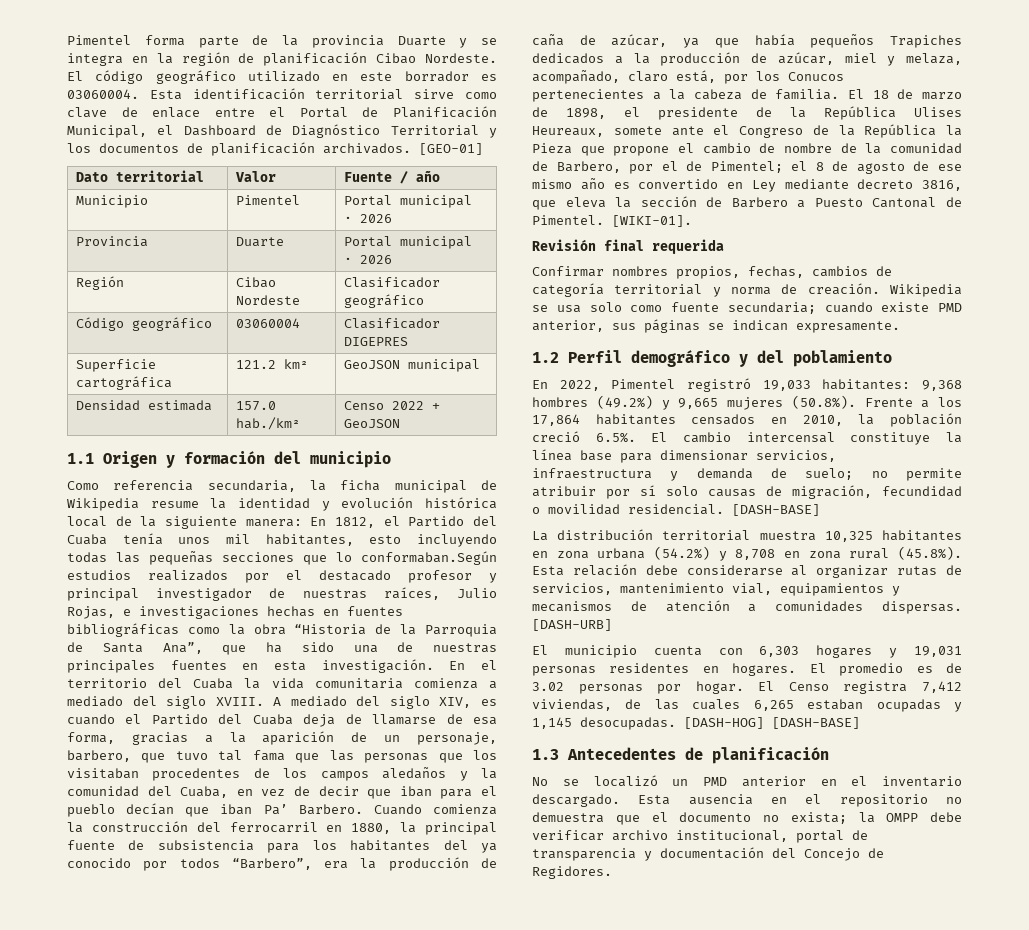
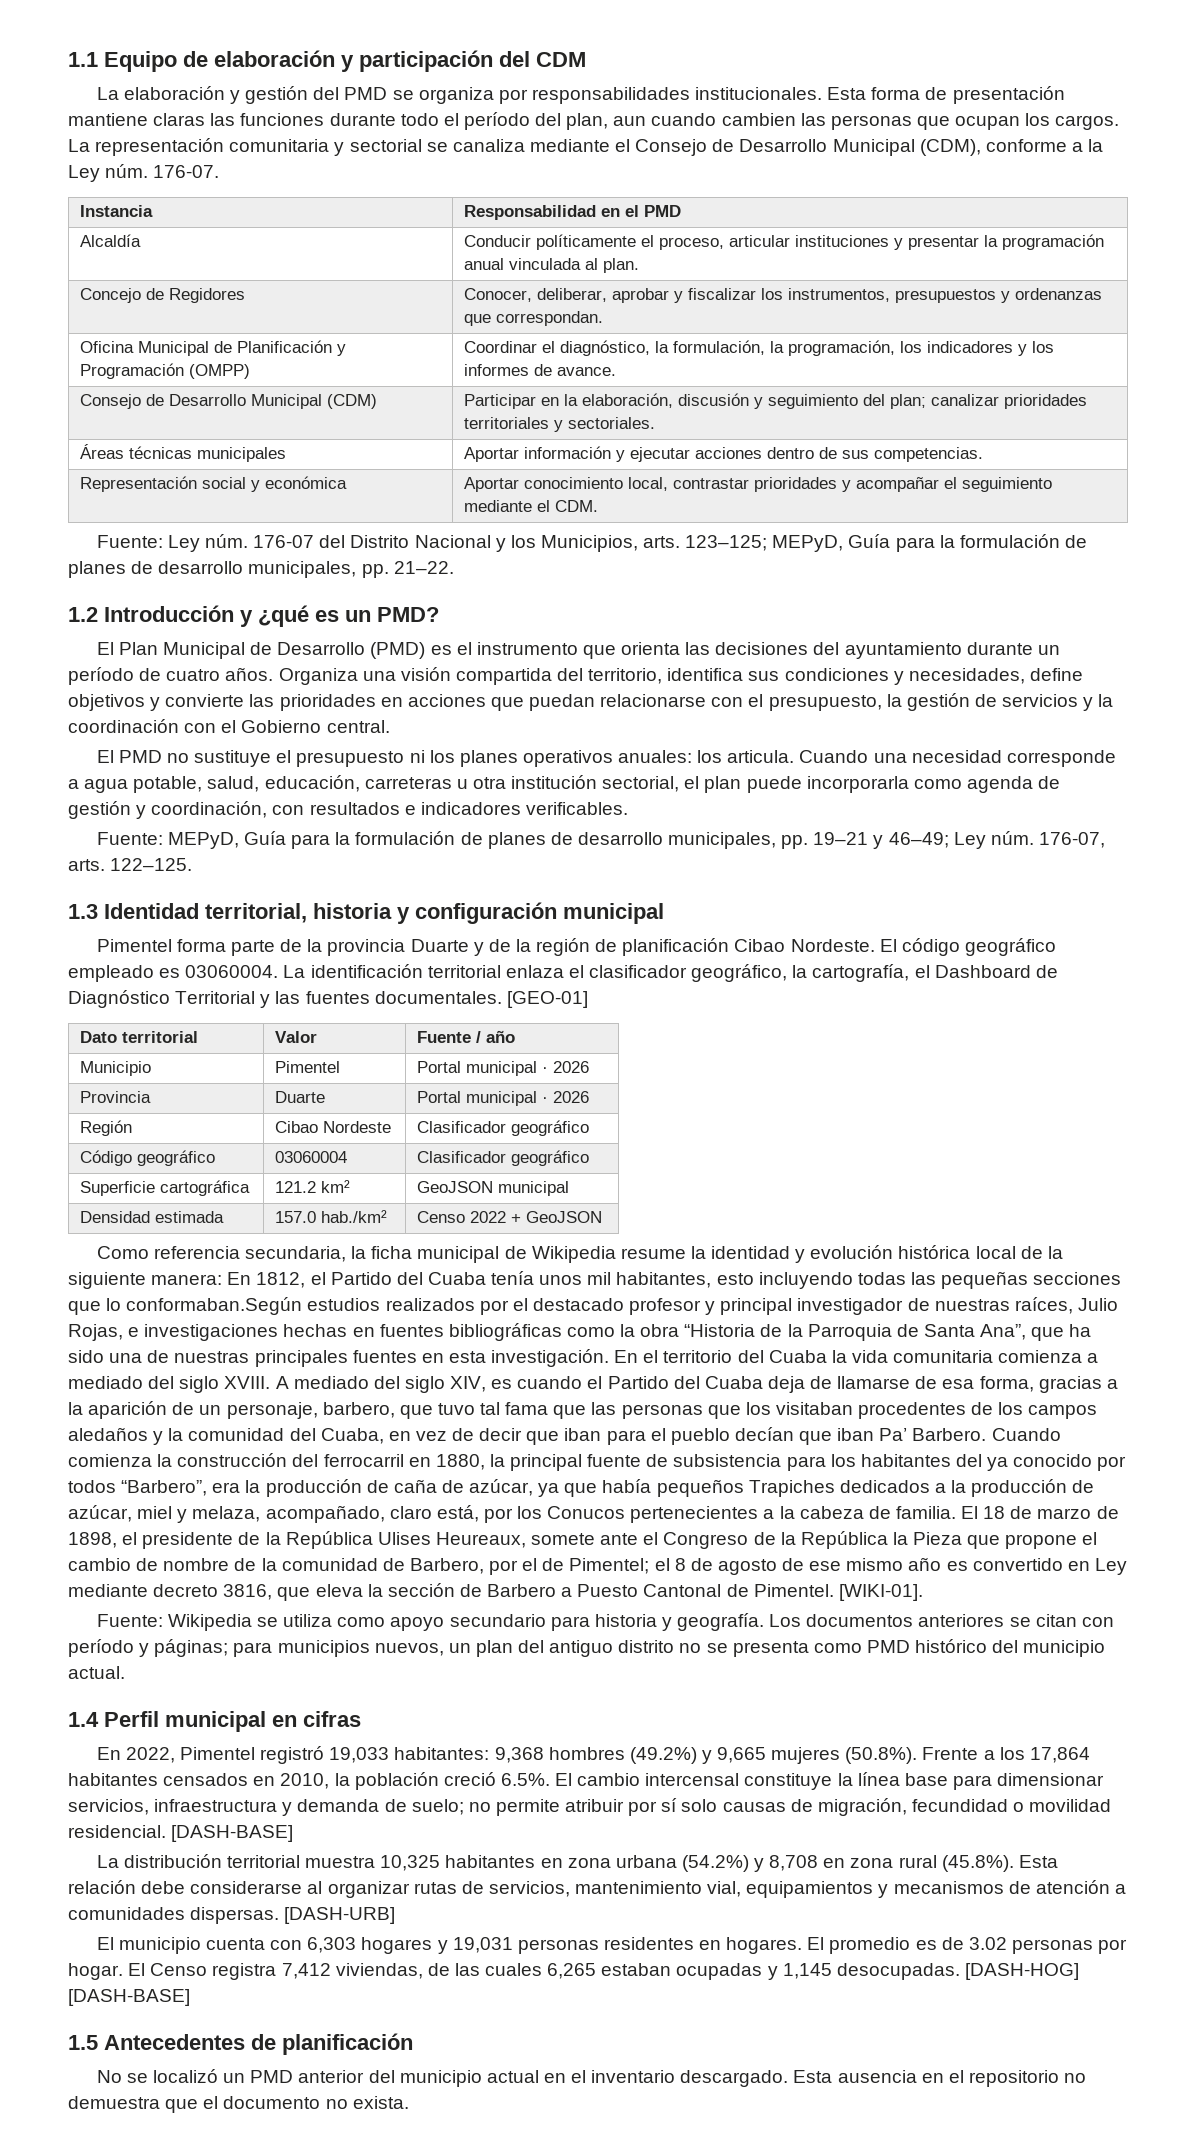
(67, 40) none -> [68,50,586,72] [96,86,1065,104] [68,112,1120,130] [68,138,1104,156] [68,164,220,182] [80,205,154,217] [464,205,682,220] [80,234,142,247] [464,234,1105,250] [464,258,640,273] [80,288,246,303] [464,288,1103,303] [464,311,604,326] [80,340,347,356] [80,363,251,379] [464,340,1055,356] [464,364,617,376] [80,394,378,409] [464,393,1088,409] [464,417,656,432] [80,444,287,462] [464,446,984,462] [80,476,348,492] [464,477,1053,492] [464,500,599,512] [96,534,1087,552] [68,561,454,578] [68,605,439,627] [96,642,1060,659] [68,667,1083,685] [68,693,1114,711] [68,719,390,733] [96,750,1116,767] [68,775,1061,793] [68,801,628,819] [96,831,1105,849] [68,858,193,871] [68,902,664,924] 1.1 Equipo de elaboración y participación del CDM // La elaboración y gestión del PMD se organiza por responsabilidades institucionales. Esta forma de presentación mantiene claras las funciones durante todo el período del plan, aun cuando cambien las personas que ocupan los cargos. La representación comunitaria y sectorial se canaliza mediante el Consejo de Desarrollo Municipal (CDM), conforme a la Ley núm. 176-07. // Instancia | Responsabilidad en el PMD // Alcaldía | Conducir políticamente el proceso, articular instituciones y presentar la programación anual vinculada al plan. // Concejo de Regidores | Conocer, deliberar, aprobar y fiscalizar los instrumentos, presupuestos y ordenanzas que correspondan. // Oficina Municipal de Planificación y Programación (OMPP) | Coordinar el diagnóstico, la formulación, la programación, los indicadores y los informes de avance. // Consejo de Desarrollo Municipal (CDM) | Participar en la elaboración, discusión y seguimiento del plan; canalizar prioridades territoriales y sectoriales. // Áreas técnicas municipales | Aportar información y ejecutar acciones dentro de sus competencias. // Representación social y económica | Aportar conocimiento local, contrastar prioridades y acompañar el seguimiento mediante el CDM. // Fuente: Ley núm. 176-07 del Distrito Nacional y los Municipios, arts. 123–125; MEPyD, Guía para la formulación de planes de desarrollo municipales, pp. 21–22. // 1.2 Introducción y ¿qué es un PMD? // El Plan Municipal de Desarrollo (PMD) es el instrumento que orienta las decisiones del ayuntamiento durante un período de cuatro años. Organiza una visión compartida del territorio, identifica sus condiciones y necesidades, define objetivos y convierte las prioridades en acciones que puedan relacionarse con el presupuesto, la gestión de servicios y la coordinación con el Gobierno central. // El PMD no sustituye el presupuesto ni los planes operativos anuales: los articula. Cuando una necesidad corresponde a agua potable, salud, educación, carreteras u otra institución sectorial, el plan puede incorporarla como agenda de gestión y coordinación, con resultados e indicadores verificables. // Fuente: MEPyD, Guía para la formulación de planes de desarrollo municipales, pp. 19–21 y 46–49; Ley núm. 176-07, arts. 122–125. // 1.3 Identidad territorial, historia y configuración municipal //
[481,38,497,45] [67,53,148,66] se integra en -> [488,939,511,952] de
[247,71,469,82] utilizado en este borrador -> [68,965,154,982] empleado
[149,90,182,100] Esta -> [283,965,306,978] La
[414,89,497,99] [67,106,497,118] [67,125,147,138] sirve como clave de enlace entre el Portal de Planificación Municipal, -> [505,964,910,982] enlaza el clasificador geográfico, la cartografía,
[67,142,411,156] los documentos de planificación archivados. -> [275,991,502,1004] las fuentes documentales.
[344,337,409,346] DIGEPRES -> [511,1150,590,1166] geográfico
[67,451,391,468] // 1.1 Origen y formación del municipio -> (603, 1217) none
[532,239,724,254] [532,266,892,279] [532,283,962,297] [532,302,962,314] [532,319,900,333] [532,350,892,367] Revisión final requerida // Confirmar nombres propios, fechas, cambios de categoría territorial y norma de creación. Wikipedia se usa solo como fuente secundaria; cuando existe PMD anterior, sus páginas se indican expresamente. // 1.2 Perfil demográfico y del poblamiento -> [96,1613,1114,1631] [68,1639,1106,1657] [68,1666,125,1679] [68,1711,361,1732] Fuente: Wikipedia se utiliza como apoyo secundario para historia y geografía. Los documentos anteriores se citan con período y páginas; para municipios nuevos, un plan del antiguo distrito no se presenta como PMD histórico del municipio actual. // 1.4 Perfil municipal en cifras
[532,749,559,760] 1.3 -> [68,2035,98,2050] 1.5
(806, 781) none -> [368,2070,539,2087] del municipio actual
[790,812,962,824] [532,830,868,843] [532,847,884,861] [532,866,612,879] exista; la OMPP debe verificar archivo institucional, portal de transparencia y documentación del Concejo de Regidores. -> [352,2096,409,2109] exista.

